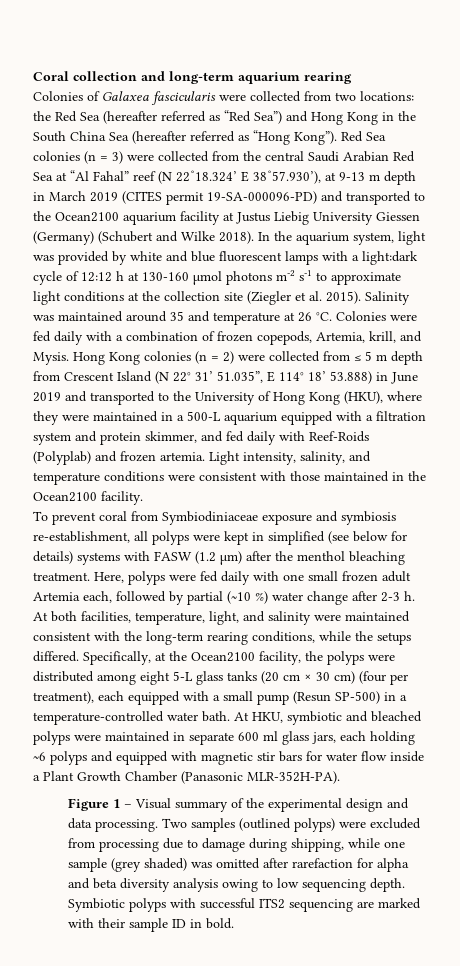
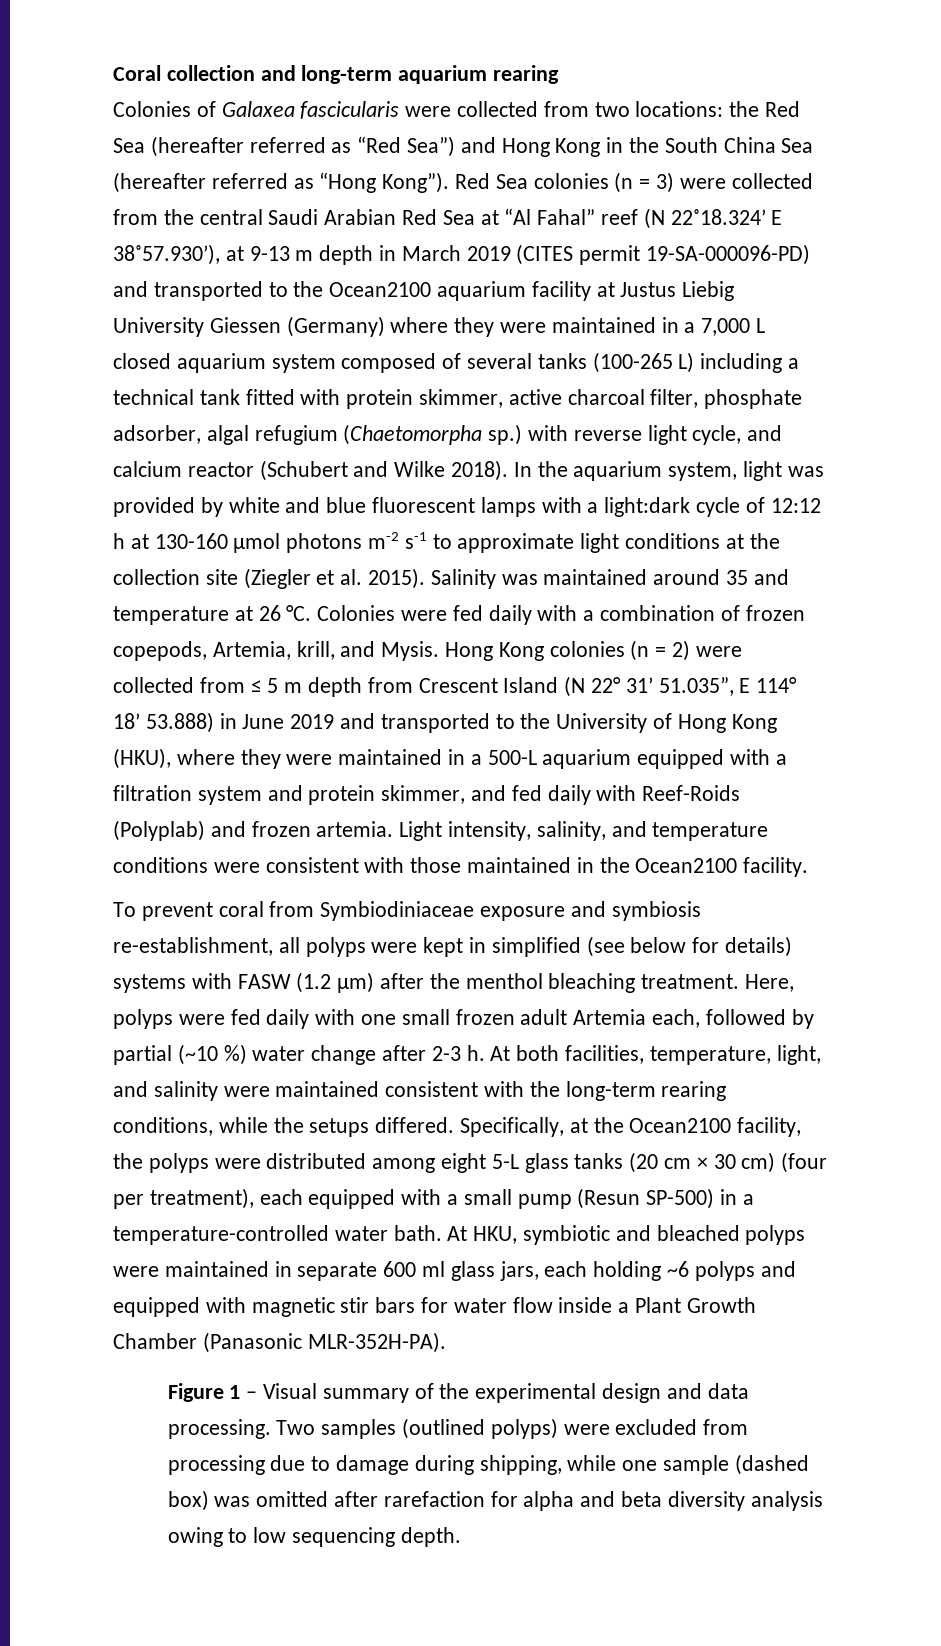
(94, 238) none -> [390,317,766,337] [113,352,800,373] [113,389,803,409] [113,424,783,445] [113,461,254,477] where they were maintained in a 7,000 L closed aquarium system composed of several tanks (100-265 L) including a technical tank fitted with protein skimmer, active charcoal filter, phosphate adsorber, algal refugium (Chaetomorpha sp.) with reverse light cycle, and calcium reactor
[111,858,188,872] (grey shaded) -> [734,1454,809,1475] [167,1490,209,1511] (dashed box)
[68,898,422,912] [68,918,235,932] Symbiotic polyps with successful ITS2 sequencing are marked with their sample ID in bold. -> (461, 1537) none

